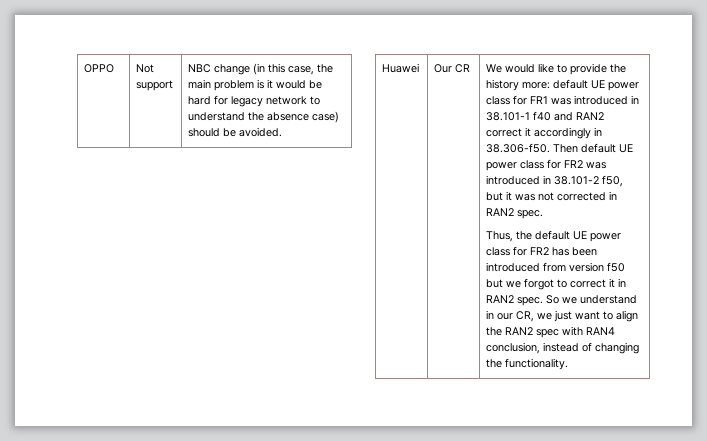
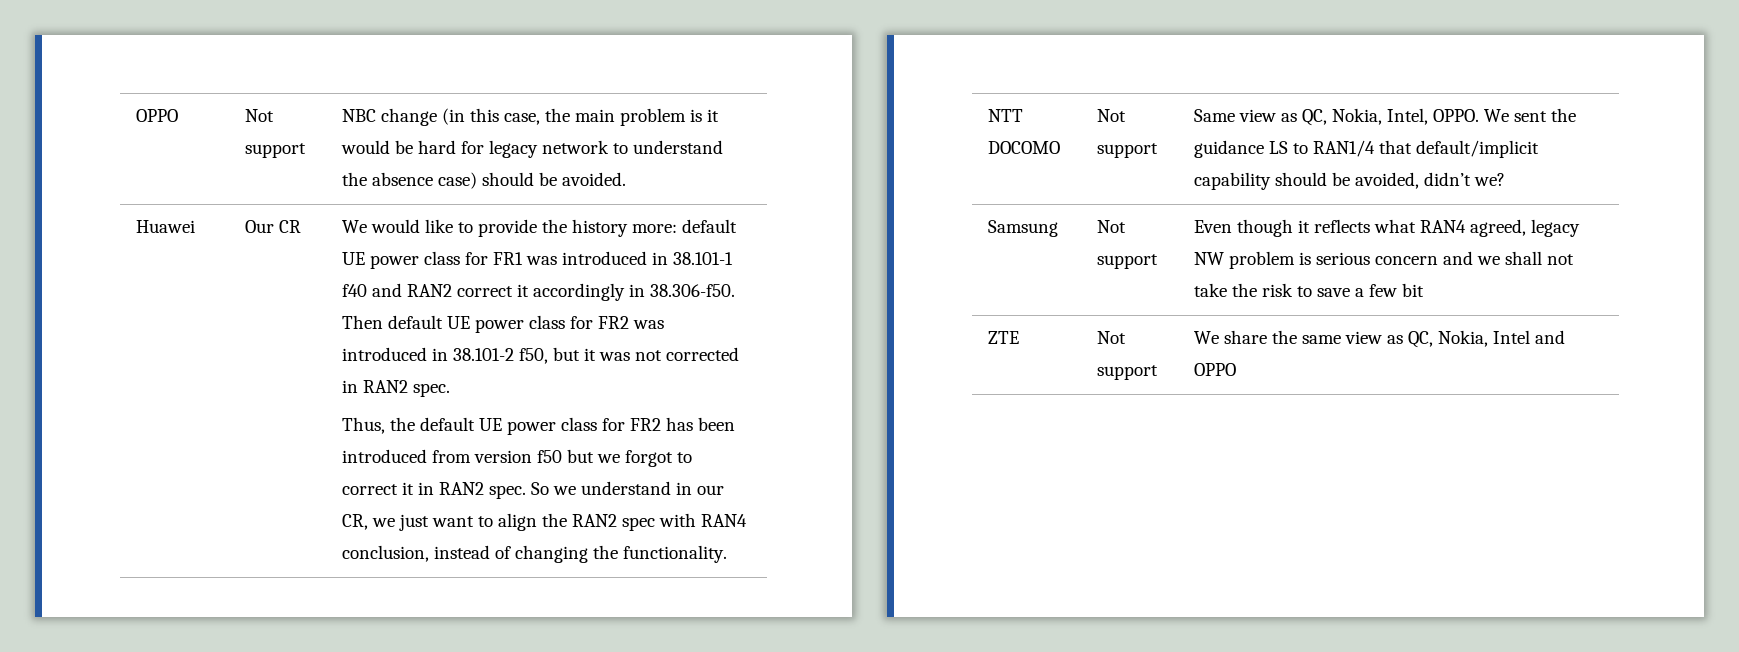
(569, 364) none -> [988,109,1024,122] [988,141,1061,154] [1097,109,1127,122] [1097,143,1159,158] [1194,108,1577,126] [1194,140,1540,158] [1194,172,1506,190] [988,220,1059,237] [1097,220,1127,233] [1097,254,1159,269] [1194,219,1581,237] [1194,251,1575,269] [1194,283,1425,297] [988,331,1020,344] [1097,331,1127,344] [1097,365,1159,380] [1194,330,1566,348] [1194,363,1237,376] // NTT DOCOMO | Not support | Same view as QC, Nokia, Intel, OPPO. We sent the guidance LS to RAN1/4 that default/implicit capability should be avoided, didn’t we? // Samsung | Not support | Even though it reflects what RAN4 agreed, legacy NW problem is serious concern and we shall not take the risk to save a few bit // ZTE | Not support | We share the same view as QC, Nokia, Intel and OPPO

